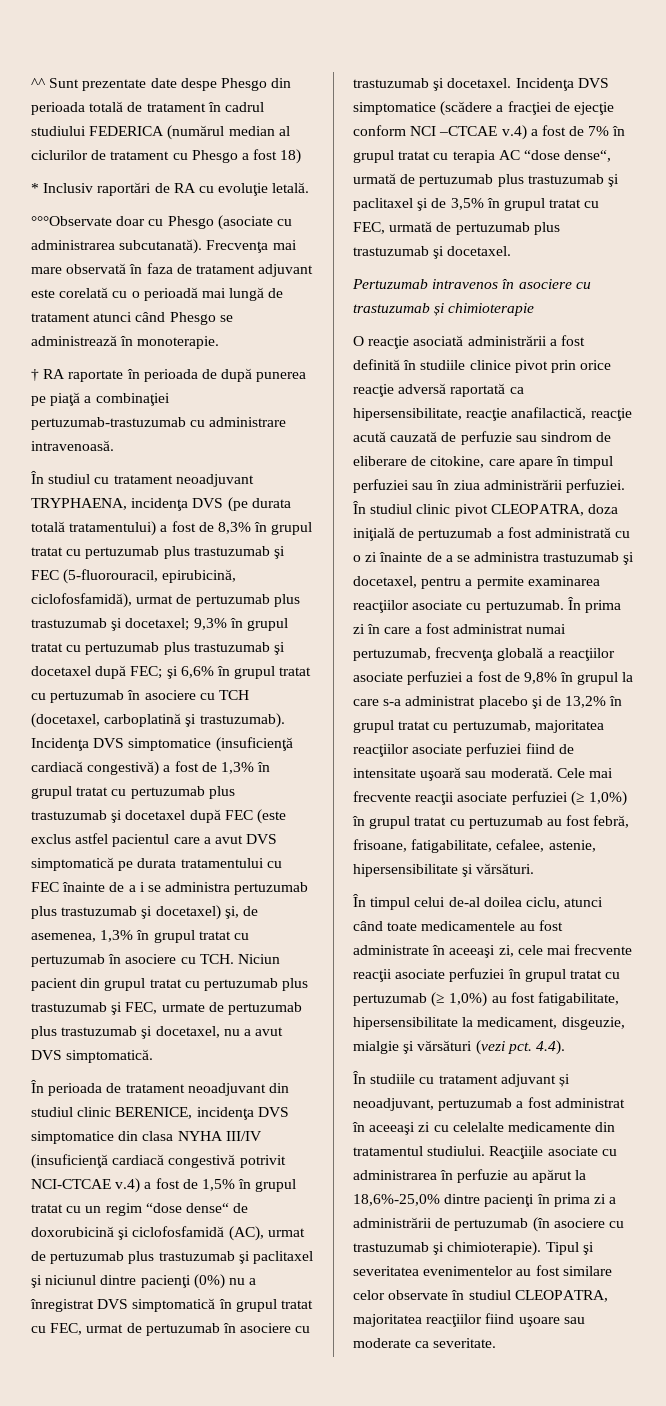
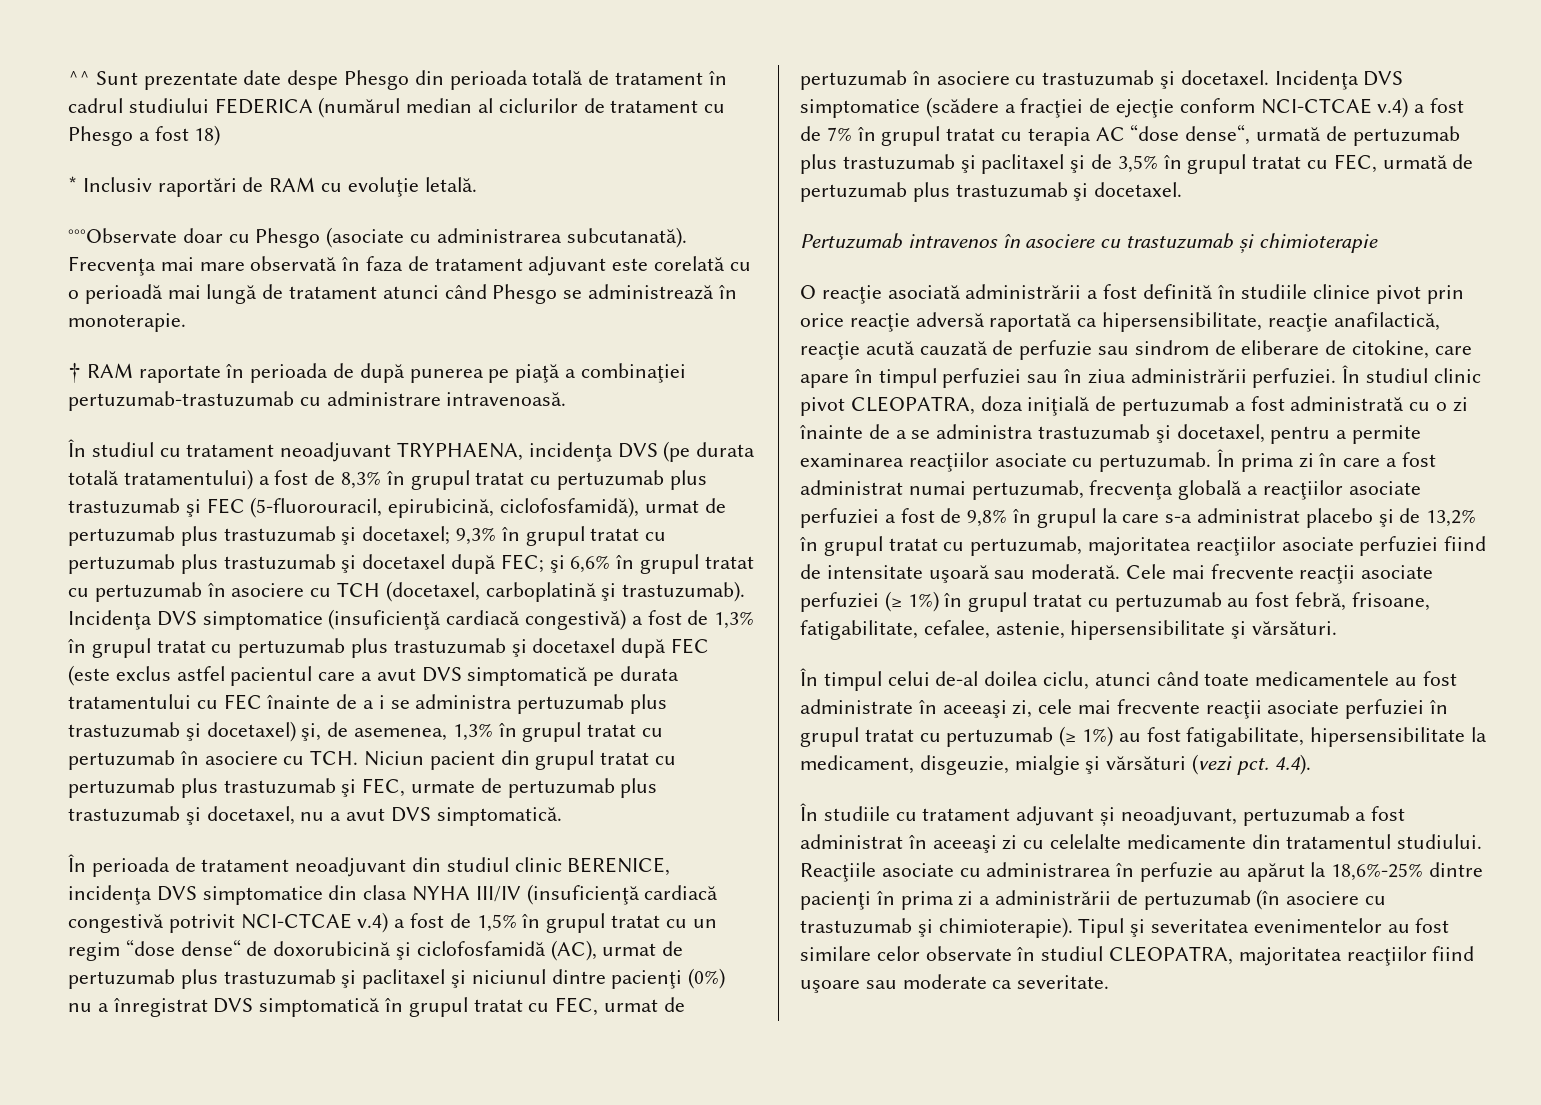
[173,183,196,193] RA -> [269,177,316,192] RAM
[43,369,66,379] RA -> [86,363,133,378] RAM
[410,126,498,136] NCI –CTCAE -> [1260,98,1372,114] NCI-CTCAE
[588,791,627,806] 1,0%) -> [907,591,939,612] 1%)
[449,992,488,1007] 1,0%) -> [1082,726,1114,747] 1%)
[353,1194,440,1206] 18,6%-25,0% -> [1331,863,1424,881] 18,6%-25%

